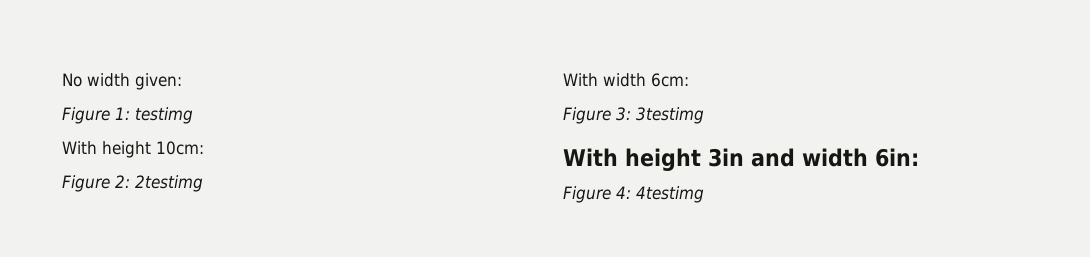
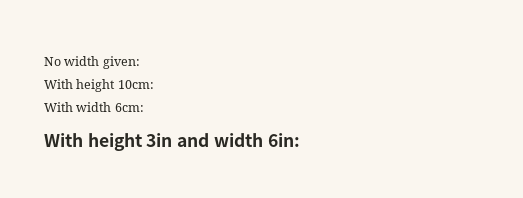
[62,107,193,124] // Figure 1: testimg -> (140, 62) none
[62,175,203,192] // Figure 2: 2testimg -> (154, 84) none
[563,107,704,124] // Figure 3: 3testimg -> (144, 107) none
[563,186,704,203] // Figure 4: 4testimg -> (300, 140) none

